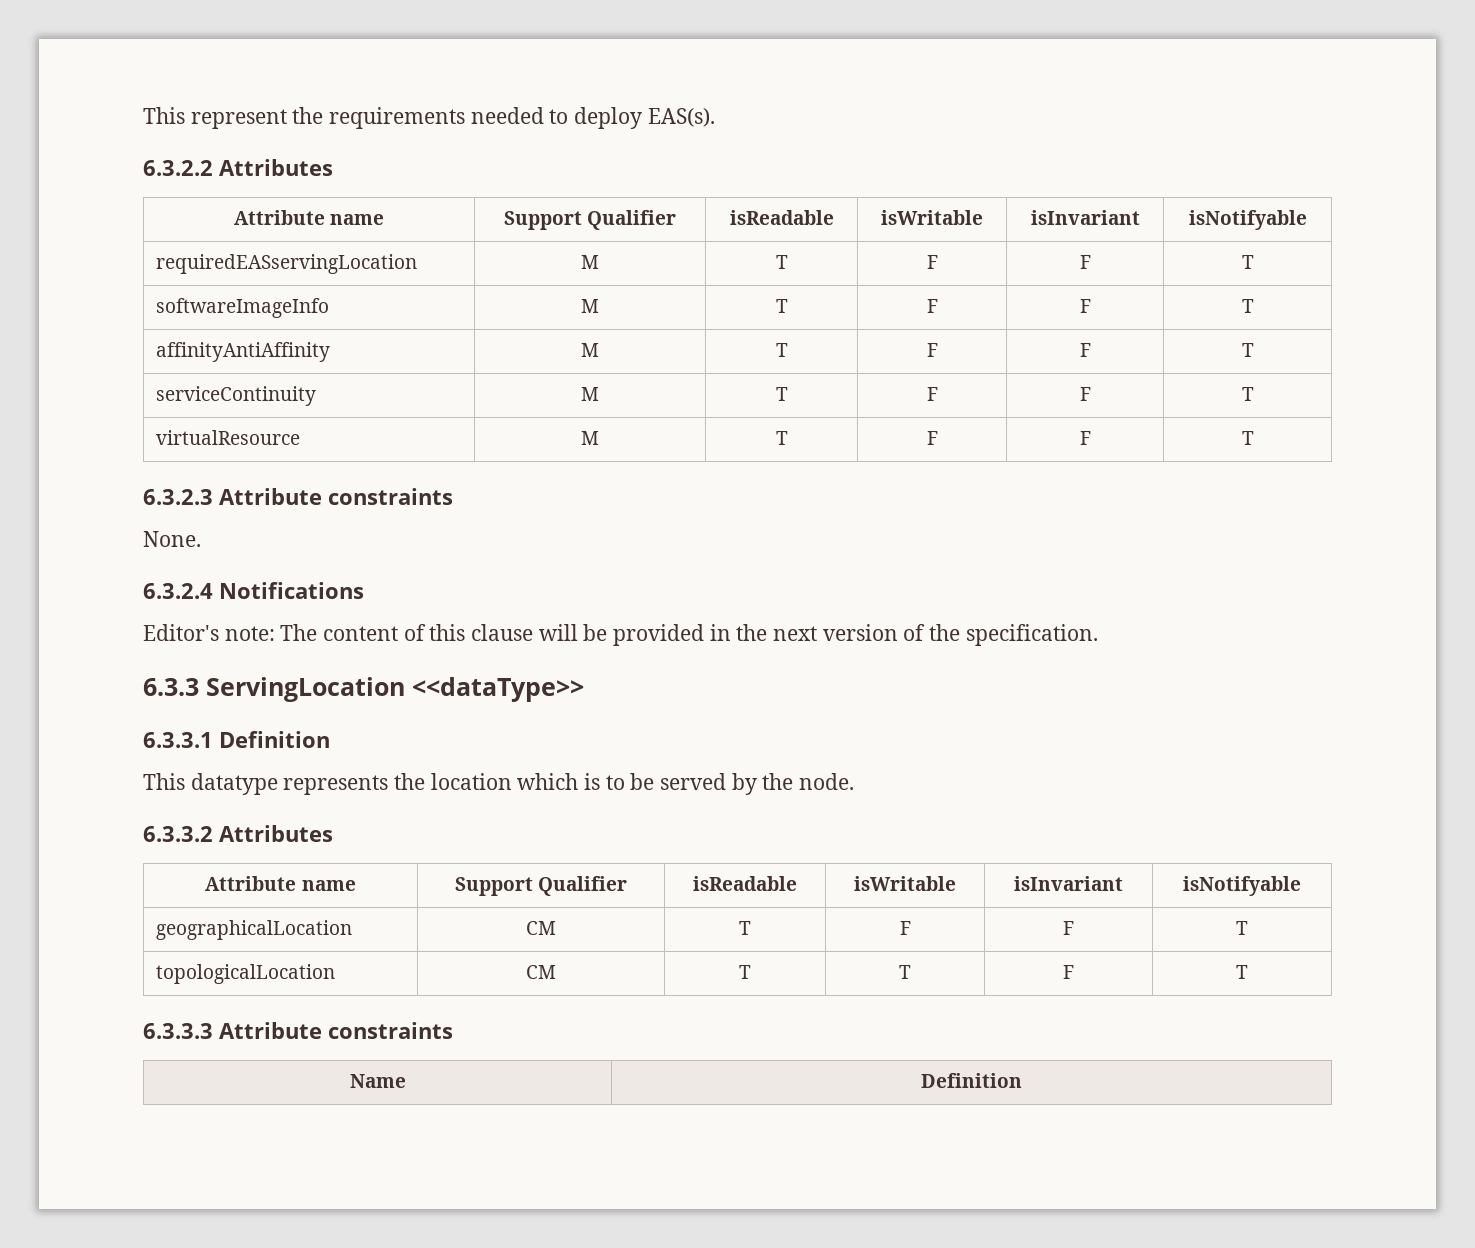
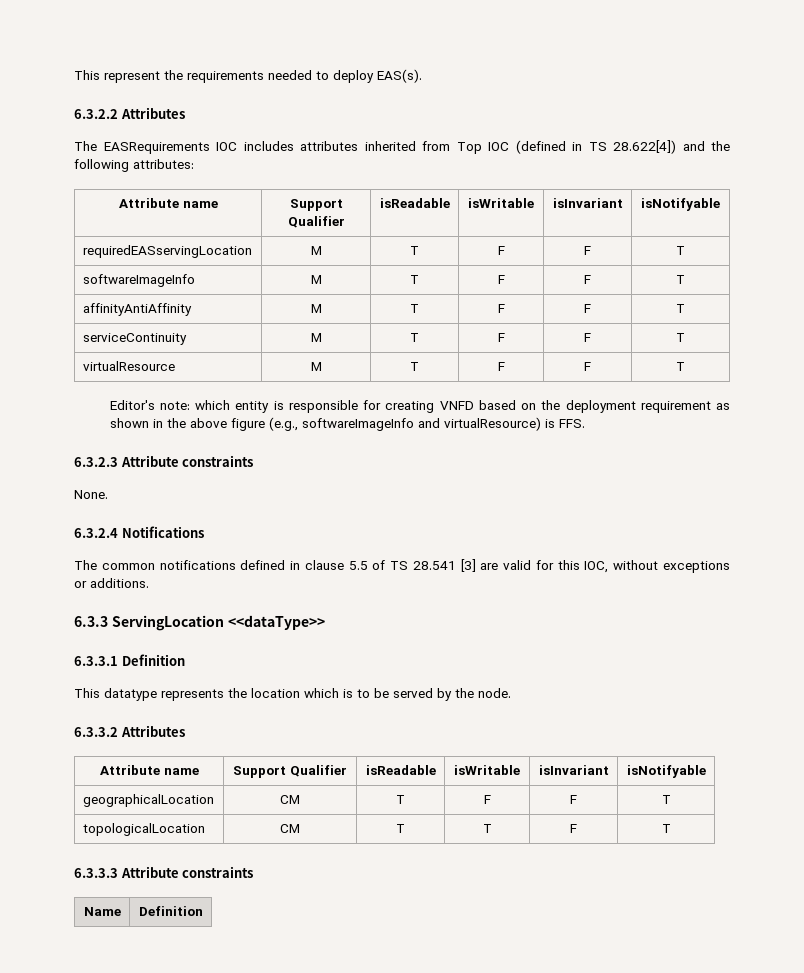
(333, 167) none -> [74,140,730,154] [74,159,194,172] // The EASRequirements IOC includes attributes inherited from Top IOC (defined in TS 28.622[4]) and the following attributes:
(1254, 438) none -> [109,400,730,413] [109,417,585,431] // Editor's note: which entity is responsible for creating VNFD based on the deployment requirement as shown in the above figure (e.g., softwareImageInfo and virtualResource) is FFS.
[143,624,1098,646] Editor's note: The content of this clause will be provided in the next version of the specification. -> [74,559,730,573] [74,578,149,588] The common notifications defined in clause 5.5 of TS 28.541 [3] are valid for this IOC, without exceptions or additions.

